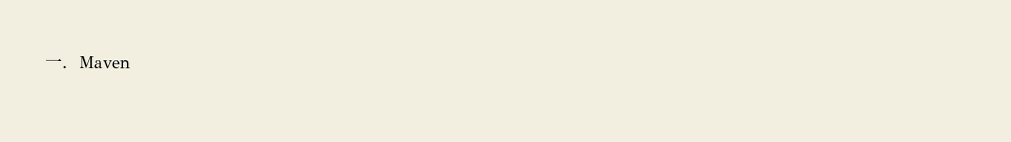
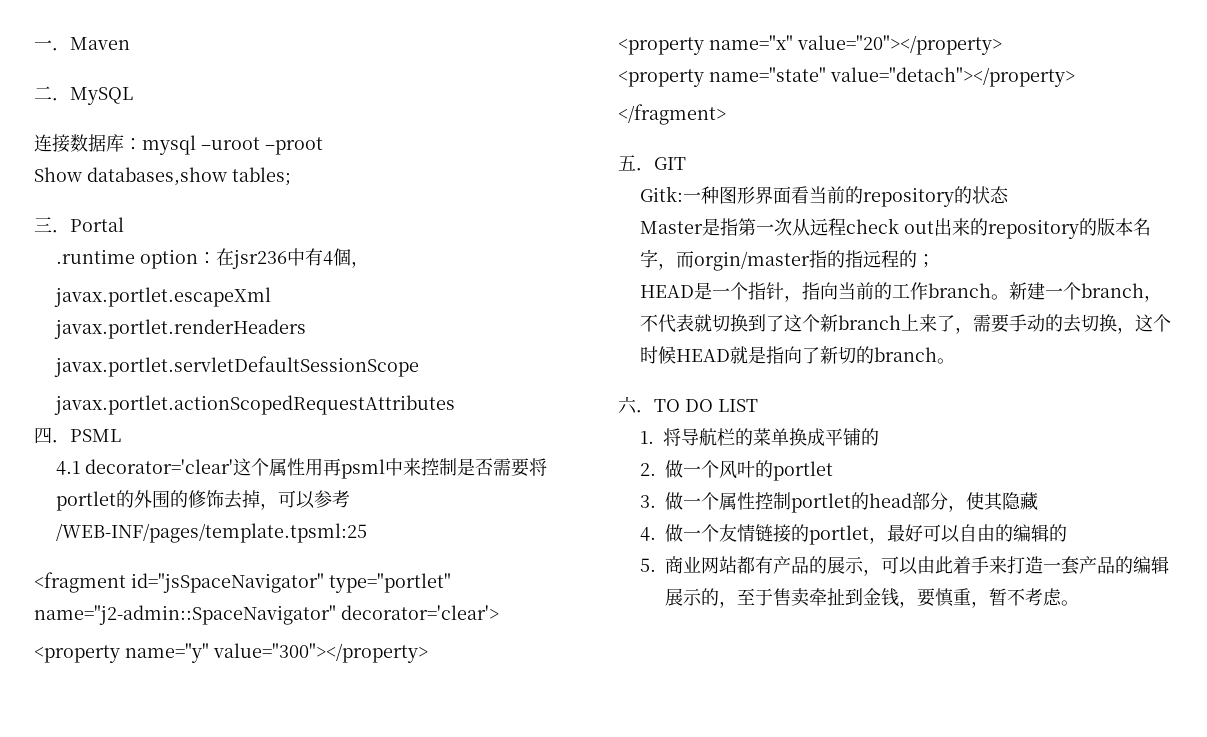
(131, 62) none -> [34,86,133,105] [34,134,323,155] [34,167,291,186] [34,217,124,233] [55,248,369,269] [53,287,271,307] [53,319,306,339] [53,356,419,377] [53,395,455,415] [34,427,121,444] [55,458,547,479] [55,490,350,511] [55,523,367,543] [34,572,451,593] [34,605,499,625] [34,643,428,663] [618,35,1002,55] [618,67,1075,87] [618,104,726,125] [618,155,686,171] [639,186,1009,207] [639,218,1151,239] [639,249,935,271] [639,282,1162,302] [639,314,1171,334] [639,346,955,364] [618,396,758,414] [639,428,879,446] [639,460,833,481] [639,492,1038,513] [639,524,1067,545] [639,556,1169,576] [664,588,1079,608] // 二．MySQL // 连接数据库：mysql –uroot –proot // Show databases,show tables; // 三．Portal // .runtime option：在jsr236中有4個， // javax.portlet.escapeXml // javax.portlet.renderHeaders // javax.portlet.servletDefaultSessionScope // javax.portlet.actionScopedRequestAttributes // 四．PSML // 4.1 decorator='clear'这个属性用再psml中来控制是否需要将portlet的外围的修饰去掉，可以参考/WEB-INF/pages/template.tpsml:25 // <fragment id="jsSpaceNavigator" type="portlet" name="j2-admin::SpaceNavigator" decorator='clear'> // <property name="y" value="300"></property> // <property name="x" value="20"></property> // <property name="state" value="detach"></property> // </fragment> // 五．GIT // Gitk:一种图形界面看当前的repository的状态 // Master是指第一次从远程check out出来的repository的版本名字，而orgin/master指的指远程的； // HEAD是一个指针，指向当前的工作branch。新建一个branch，不代表就切换到了这个新branch上来了，需要手动的去切换，这个时候HEAD就是指向了新切的branch。 // 六．TO DO LIST // 1.将导航栏的菜单换成平铺的 // 2.做一个风叶的portlet // 3.做一个属性控制portlet的head部分，使其隐藏 // 4.做一个友情链接的portlet，最好可以自由的编辑的 // 5.商业网站都有产品的展示，可以由此着手来打造一套产品的编辑展示的，至于售卖牵扯到金钱，要慎重，暂不考虑。

